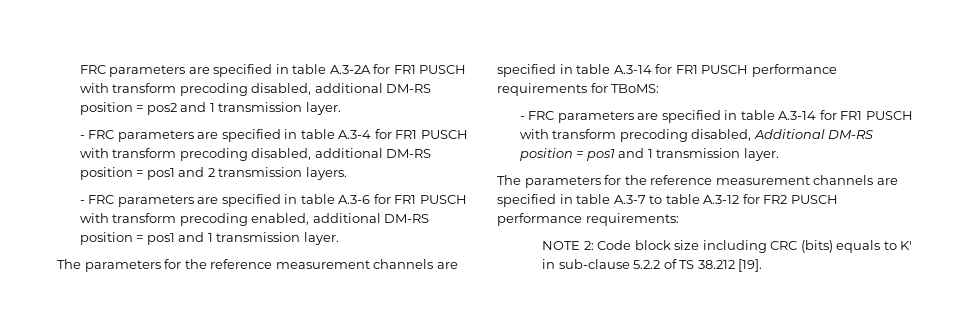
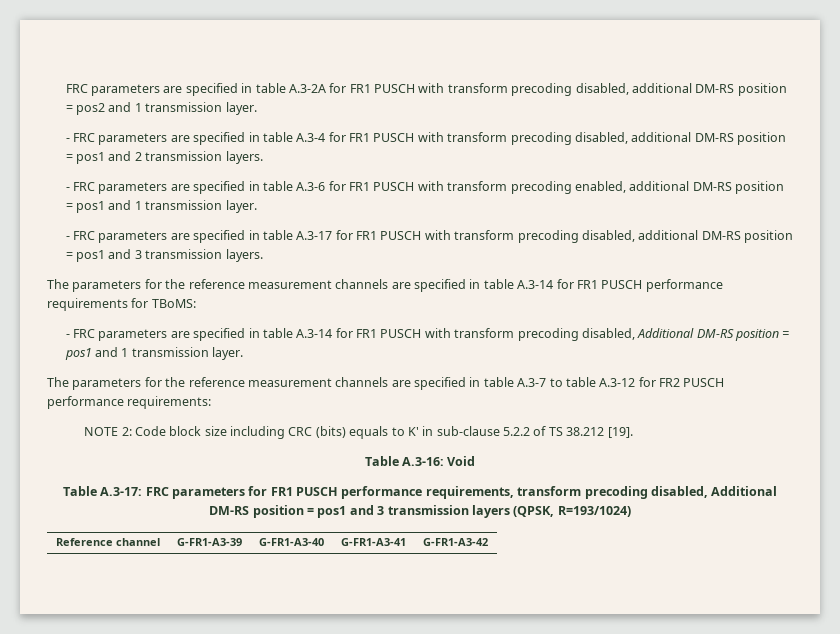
(339, 238) none -> [65,230,793,243] [65,249,263,262] // - FRC parameters are specified in table A.3-17 for FR1 PUSCH with transform precoding disabled, additional DM-RS position = pos1 and 3 transmission layers.
(763, 265) none -> [364,456,476,466] [62,486,778,499] [209,505,631,518] [56,538,160,546] [177,538,242,546] [259,538,324,546] [341,538,406,546] [423,538,488,546] // Table A.3-16: Void // Table A.3-17: FRC parameters for FR1 PUSCH performance requirements, transform precoding disabled, Additional DM-RS position = pos1 and 3 transmission layers (QPSK, R=193/1024) // Reference channel | G-FR1-A3-39 | G-FR1-A3-40 | G-FR1-A3-41 | G-FR1-A3-42

